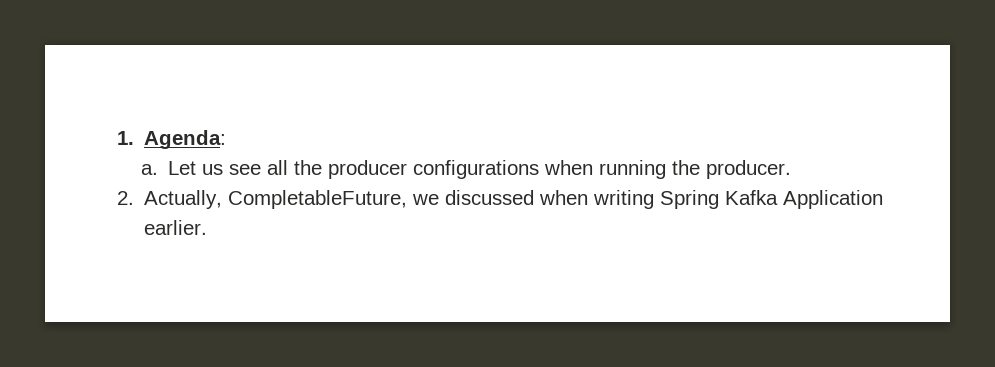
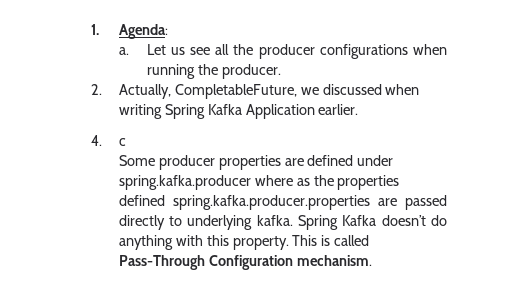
(208, 227) none -> [90,135,126,146] [118,155,394,170] [118,175,400,190] [118,195,447,210] [118,215,448,230] [118,235,370,250] [118,255,372,270] // 4. c // Some producer properties are defined under spring.kafka.producer where as the properties defined spring.kafka.producer.properties are passed directly to underlying kafka. Spring Kafka doesn’t do anything with this property. This is called Pass-Through Configuration mechanism.

